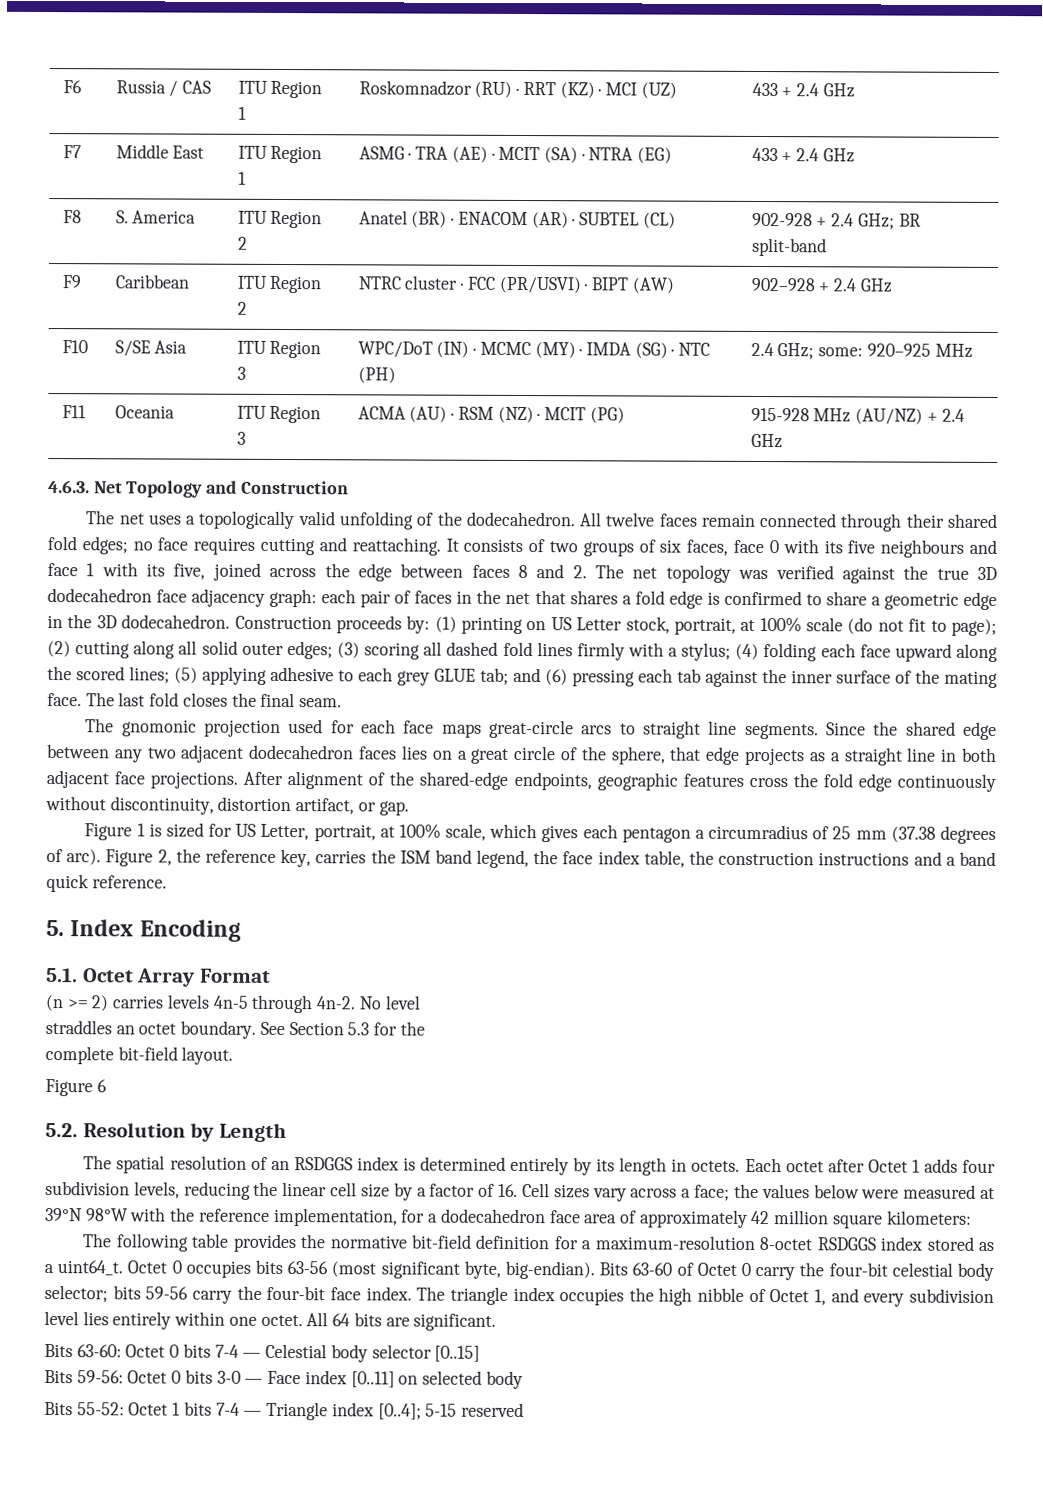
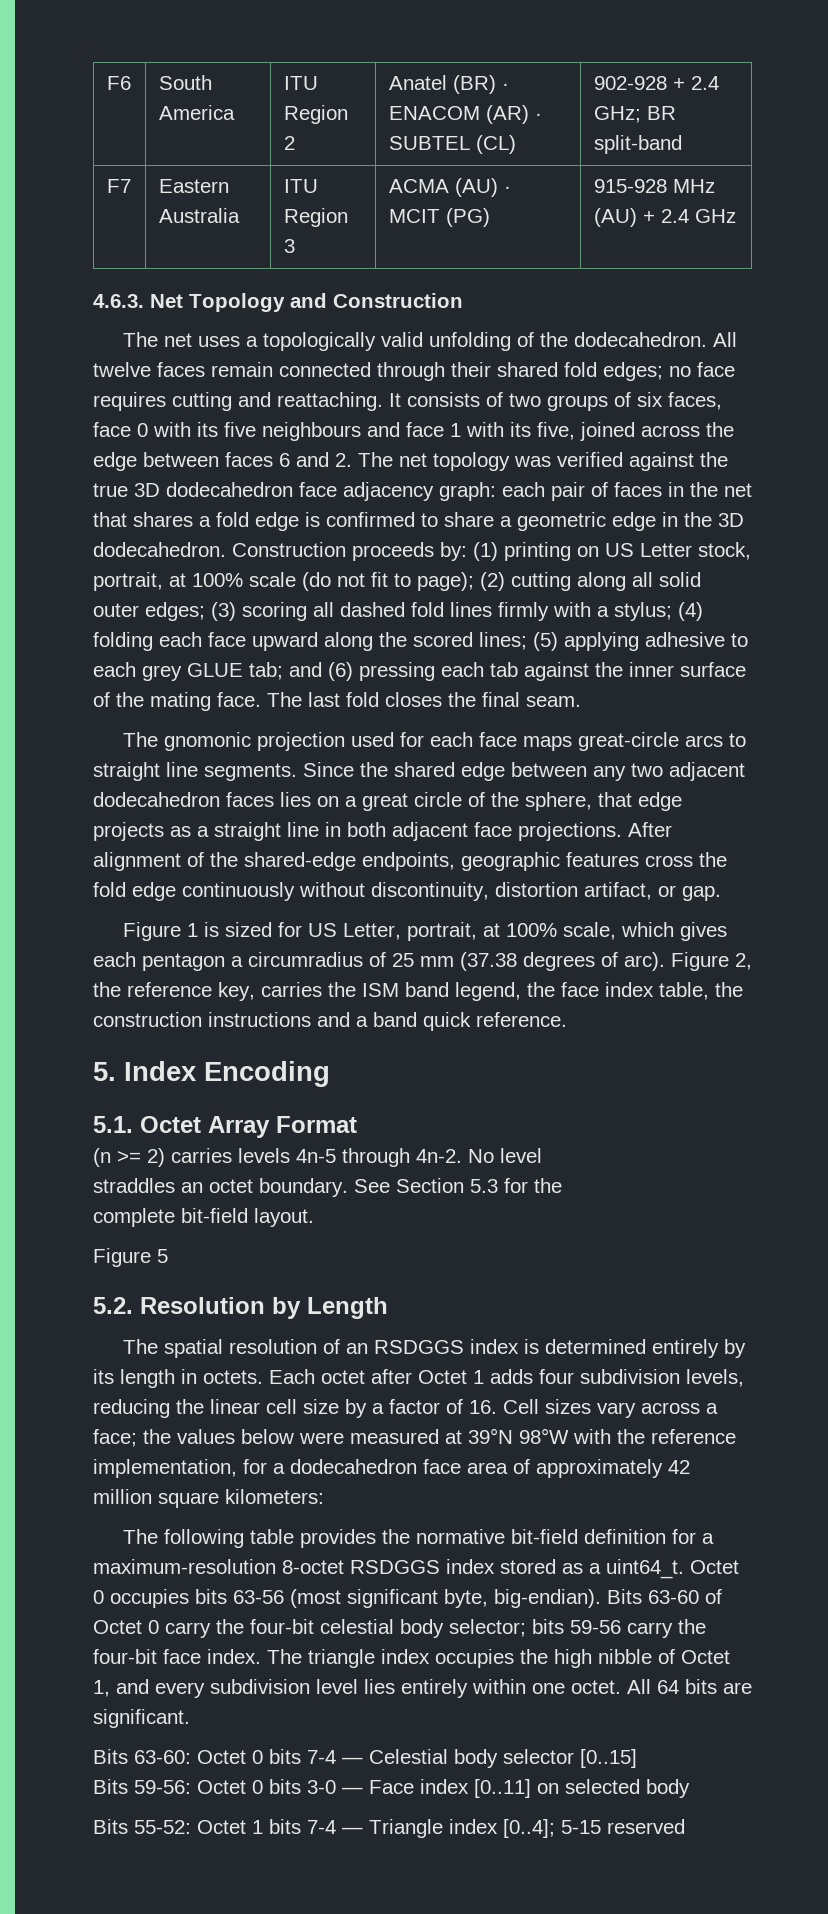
[115,80,212,97] [237,80,323,99] [237,106,246,120] [358,80,677,99] [751,82,855,98] [62,145,82,159] [115,144,205,159] [237,145,323,164] [237,171,246,185] [358,146,673,164] [751,147,855,163] [62,210,82,224] [115,210,129,224] Russia / CAS | ITU Region 1 | Roskomnadzor (RU) · RRT (KZ) · MCI (UZ) | 433 + 2.4 GHz // F7 | Middle East | ITU Region 1 | ASMG · TRA (AE) · MCIT (SA) · NTRA (EG) | 433 + 2.4 GHz // F8 | S. -> [158,75,212,90] South
[61,275,81,289] [114,274,190,289] [236,275,322,294] [236,301,247,315] [357,275,674,294] [750,277,892,293] [61,340,88,354] [114,340,188,357] [236,340,322,359] [236,366,246,380] [357,341,711,359] [357,367,396,384] [750,342,973,360] [61,405,86,419] [114,405,175,419] F9 | Caribbean | ITU Region 2 | NTRC cluster · FCC (PR/USVI) · BIPT (AW) | 902–928 + 2.4 GHz // F10 | S/SE Asia | ITU Region 3 | WPC/DoT (IN) · MCMC (MY) · IMDA (SG) · NTC (PH) | 2.4 GHz; some: 920–925 MHz // F11 | Oceania -> [106,179,131,193] [158,179,229,193] [158,208,240,223] F7 | Eastern Australia
[457,406,541,424] RSM (NZ) · -> (511, 189) none
[855,408,924,425] (AU/NZ) -> [593,208,637,227] (AU)
[518,564,528,579] 8 -> [279,453,290,467] 6
[96,1079,107,1093] 6 -> [157,1249,168,1263] 5

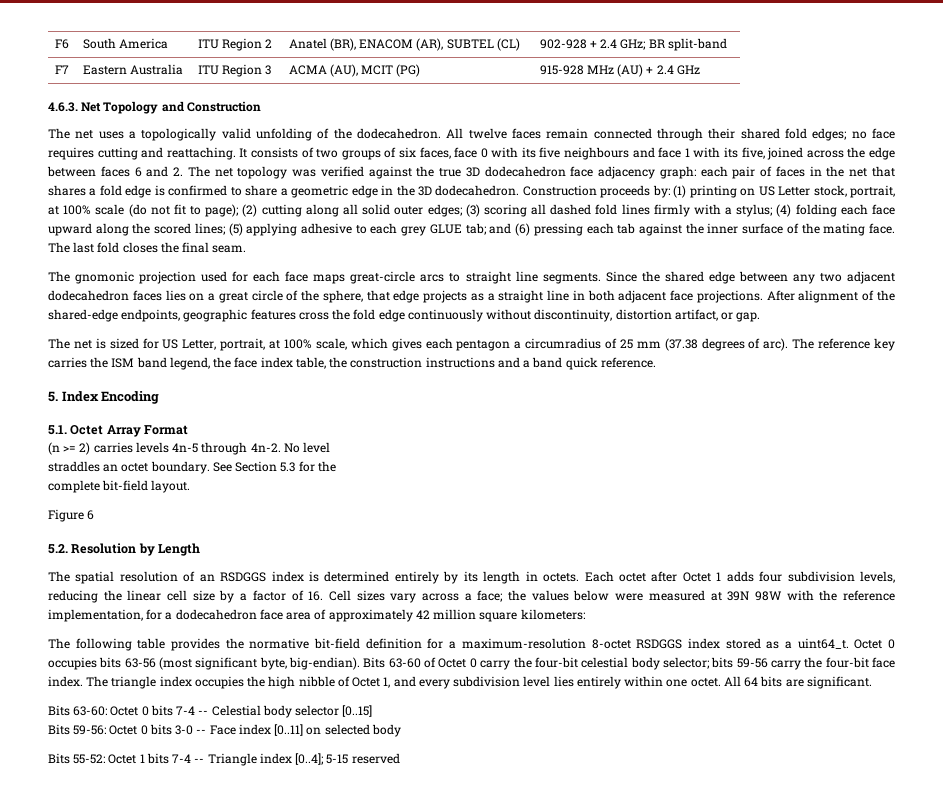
[452,75,509,94] [388,105,542,124] (BR) · ENACOM (AR) · -> [329,38,444,51] (BR), ENACOM (AR),
[454,178,511,197] (AU) · -> [329,64,358,77] (AU),
[122,922,198,941] Figure 1 -> [48,338,92,349] The net
[671,952,752,971] [93,982,255,1001] Figure 2, the reference key, -> [792,338,895,351] The reference key
[157,1249,168,1263] 5 -> [87,510,95,520] 6
[468,1428,569,1444] 39°N 98°W -> [727,591,782,601] 39N 98W
[342,1757,363,1764] — -> [198,710,209,715] --
[342,1787,363,1794] — -> [196,729,207,734] --
[342,1827,363,1834] — -> [194,758,205,763] --

